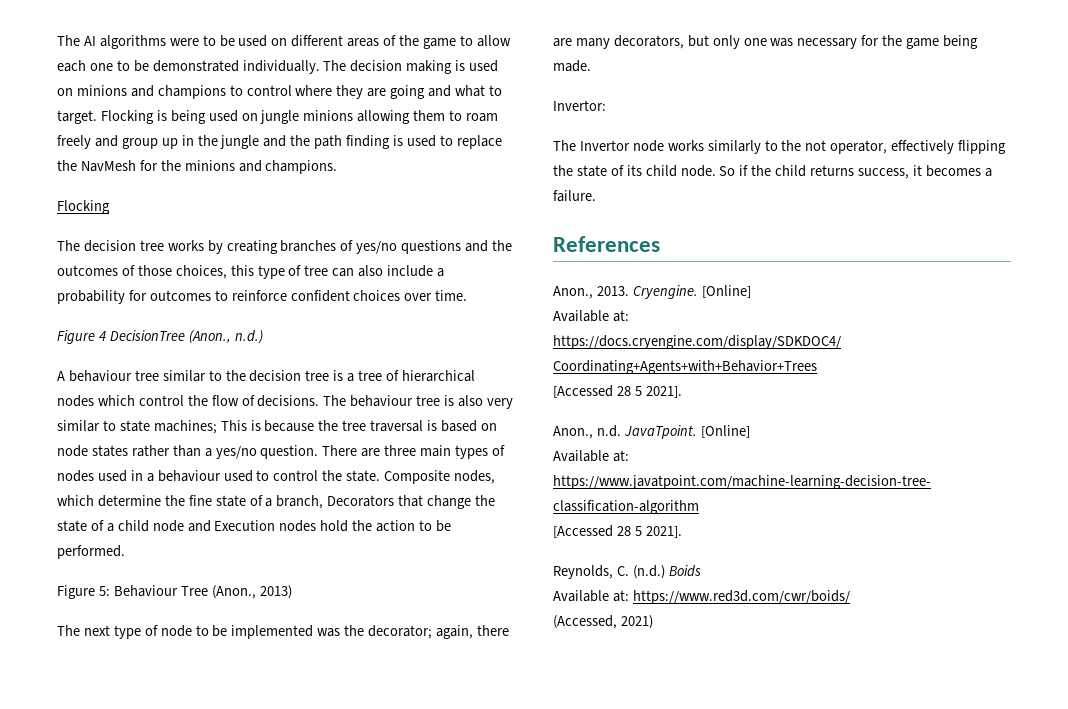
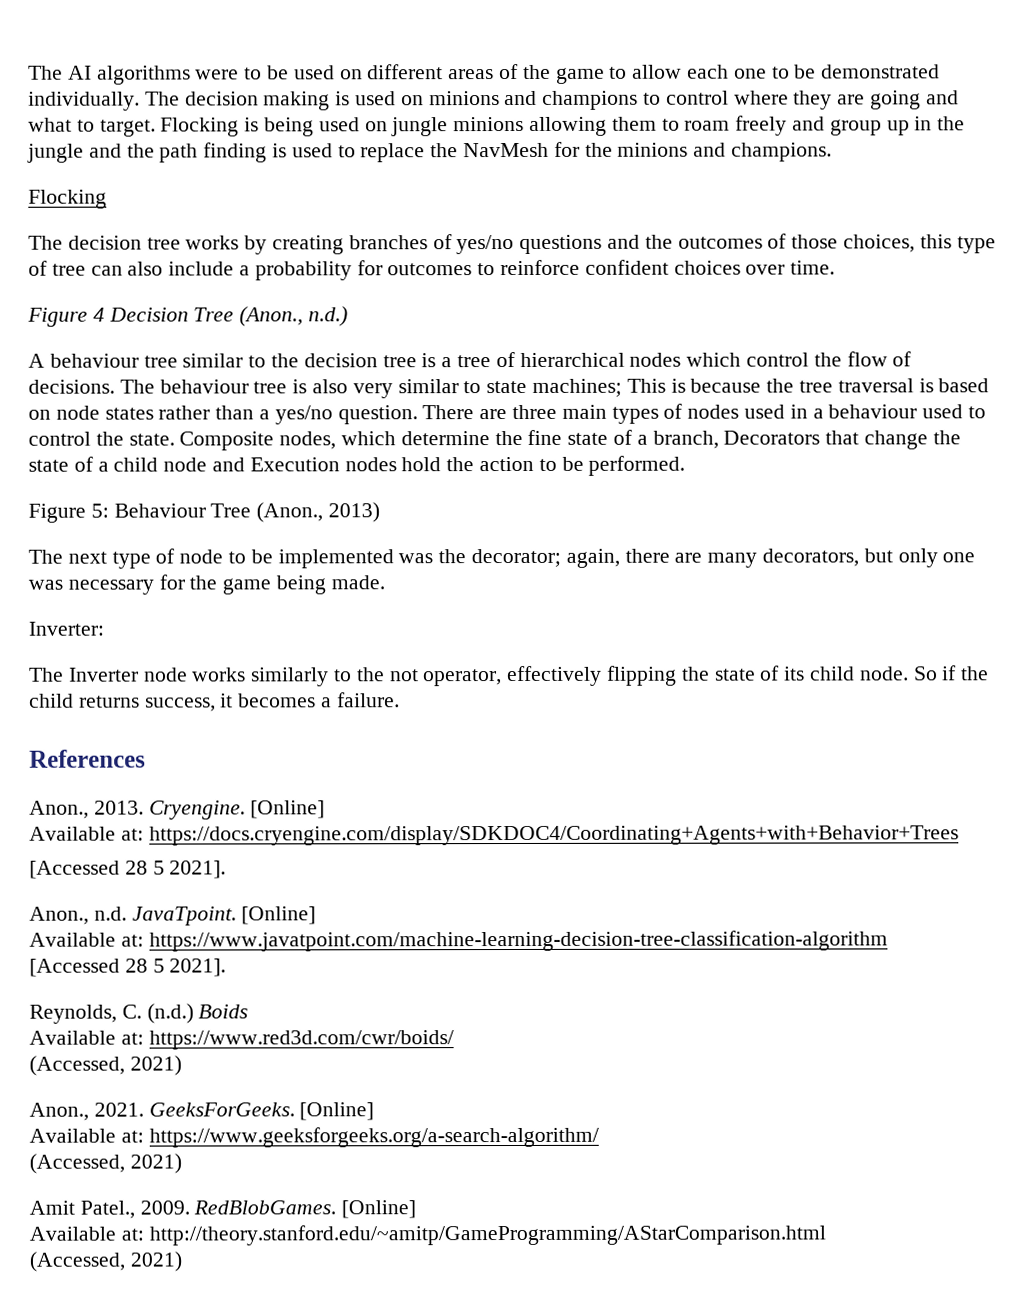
[109,330,185,341] DecisionTree -> [108,307,235,322] Decision Tree
[553,100,606,111] [553,140,630,151] Invertor: // The Invertor -> [28,621,104,636] [29,667,139,682] Inverter: // The Inverter
(653, 622) none -> [29,1102,375,1121] [29,1126,599,1148] [29,1153,182,1174] [29,1200,417,1219] [29,1224,826,1246] [29,1251,182,1272] // Anon., 2021. GeeksForGeeks. [Online] // Available at: https://www.geeksforgeeks.org/a-search-algorithm/ // (Accessed, 2021) // Amit Patel., 2009. RedBlobGames. [Online] // Available at: http://theory.stanford.edu/~amitp/GameProgramming/AStarComparison.html // (Accessed, 2021)

